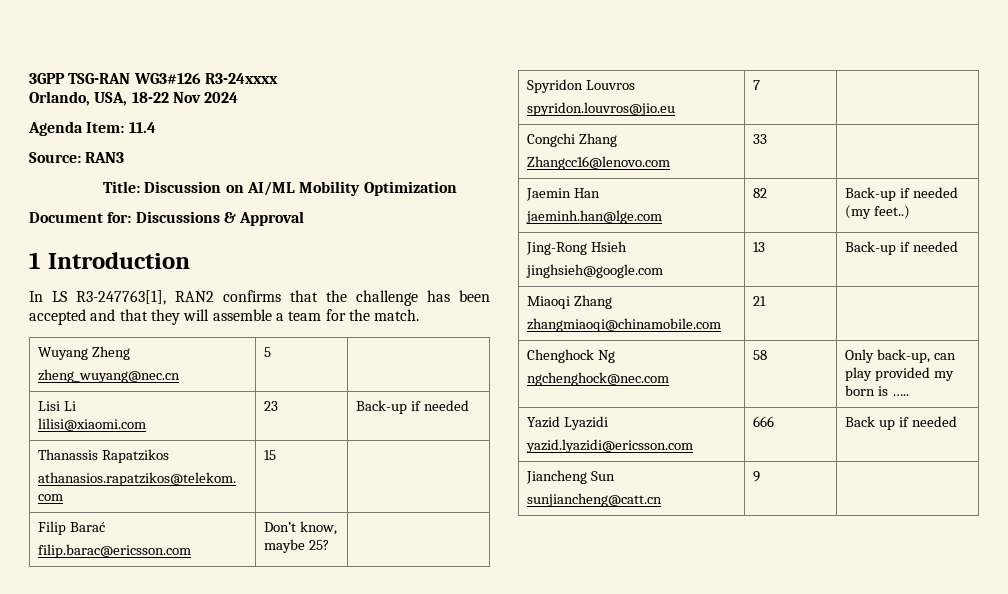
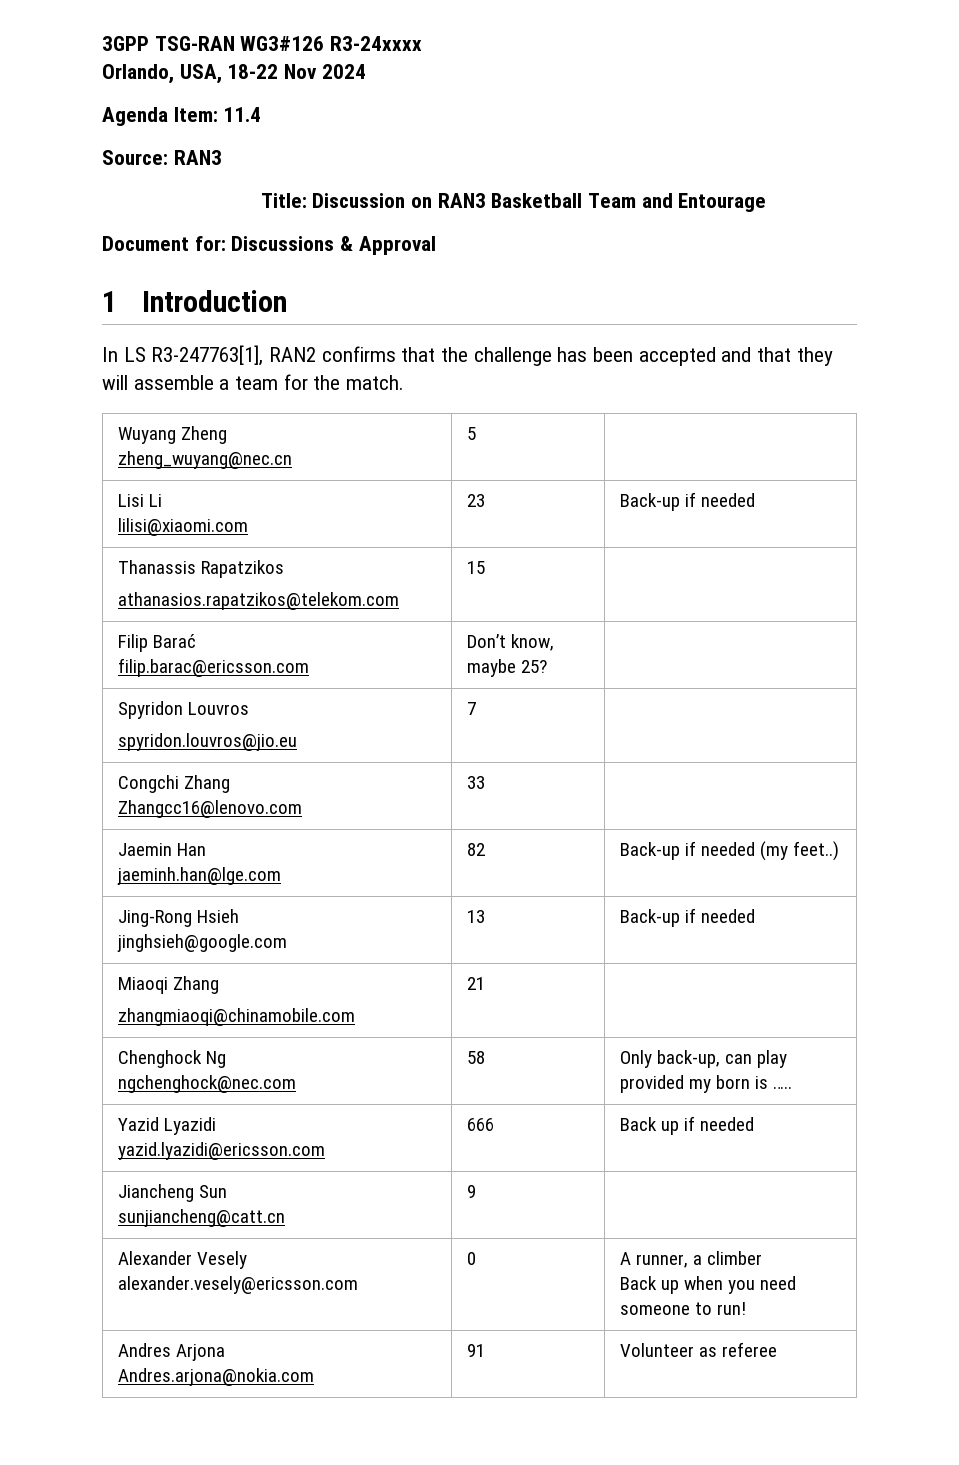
[247,181,457,196] AI/ML Mobility Optimization -> [437,193,767,212] RAN3 Basketball Team and Entourage
(761, 476) none -> [117,1251,247,1269] [117,1276,358,1294] [466,1252,476,1265] [619,1251,763,1268] [619,1276,797,1294] [619,1302,747,1315] [117,1343,225,1361] [117,1368,314,1386] [466,1344,485,1357] [619,1342,778,1357] // Alexander Vesely alexander.vesely@ericsson.com | 0 | A runner, a climber // Back up when you need someone to run! // Andres Arjona // Andres.arjona@nokia.com | 91 | Volunteer as referee

